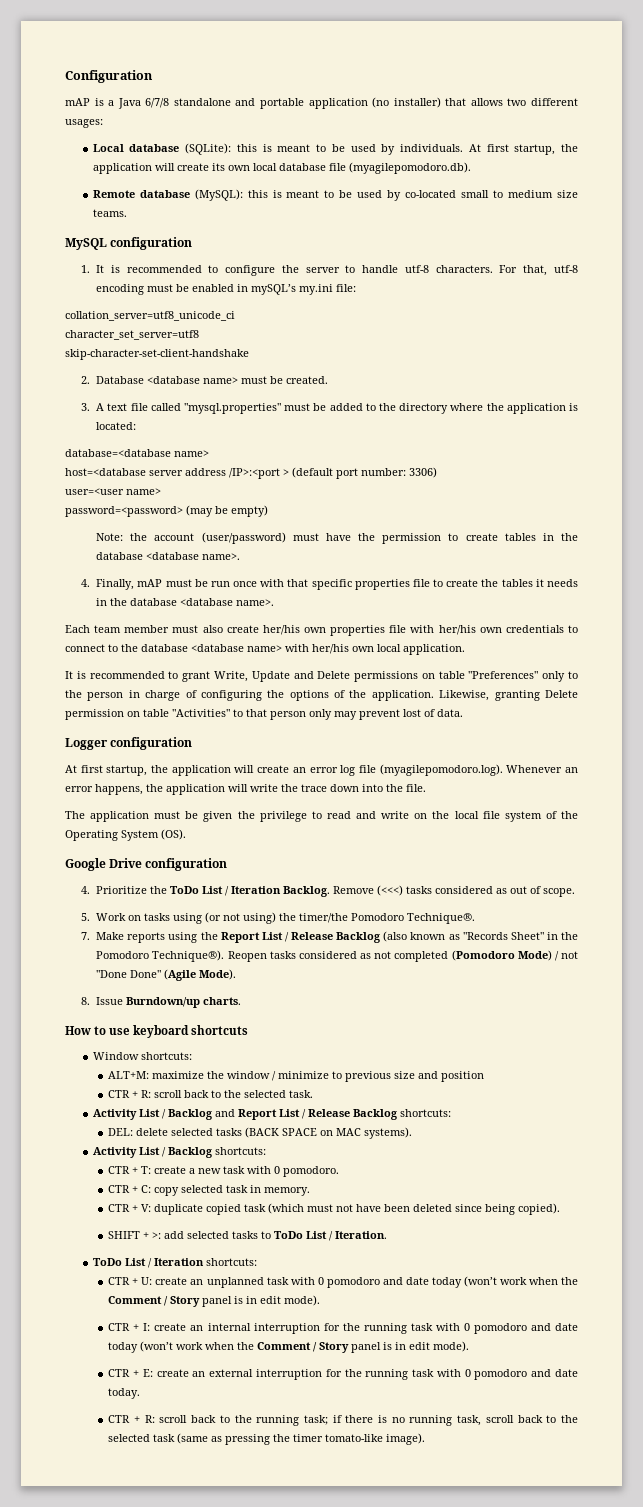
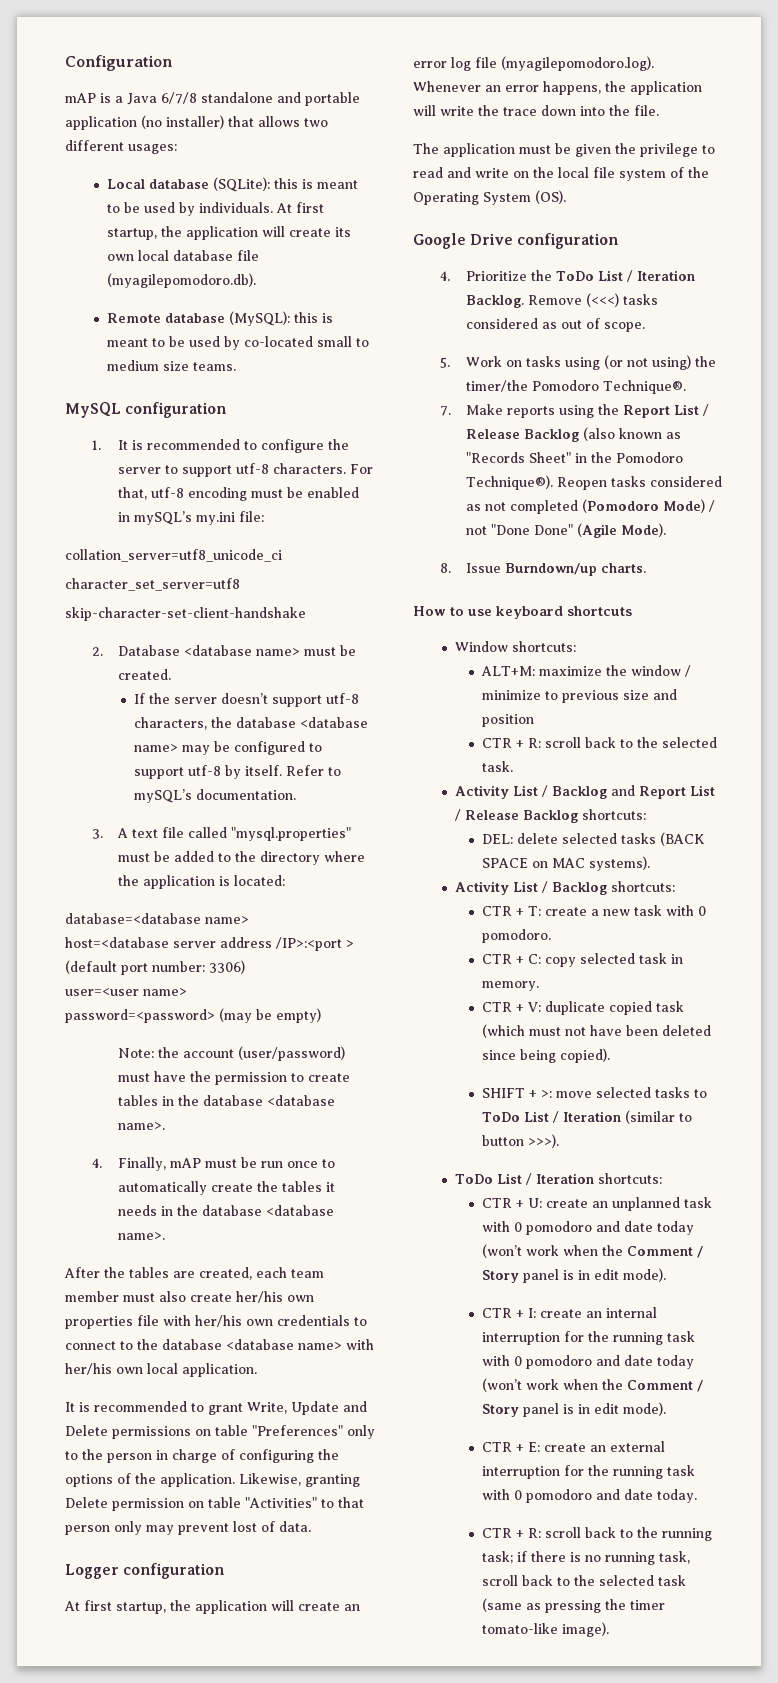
[362,265,399,273] handle -> [182,465,233,477] support
(329, 380) none -> [133,693,359,707] [133,717,368,730] [133,741,322,755] [133,765,341,779] [133,789,296,803] // If the server doesn’t support utf-8 characters, the database <database name> may be configured to support utf-8 by itself. Refer to mySQL’s documentation.
[260,579,444,590] with that specific properties file to -> [322,1159,336,1168] [118,1181,208,1195] to automatically
[65,625,90,633] Each -> [64,1267,287,1280] After the tables are created, each
[164,1231,185,1239] add -> [555,1091,592,1098] move
[335,1231,388,1239] Iteration. -> [562,1110,692,1124] [481,1134,559,1148] Iteration (similar to button >>>).

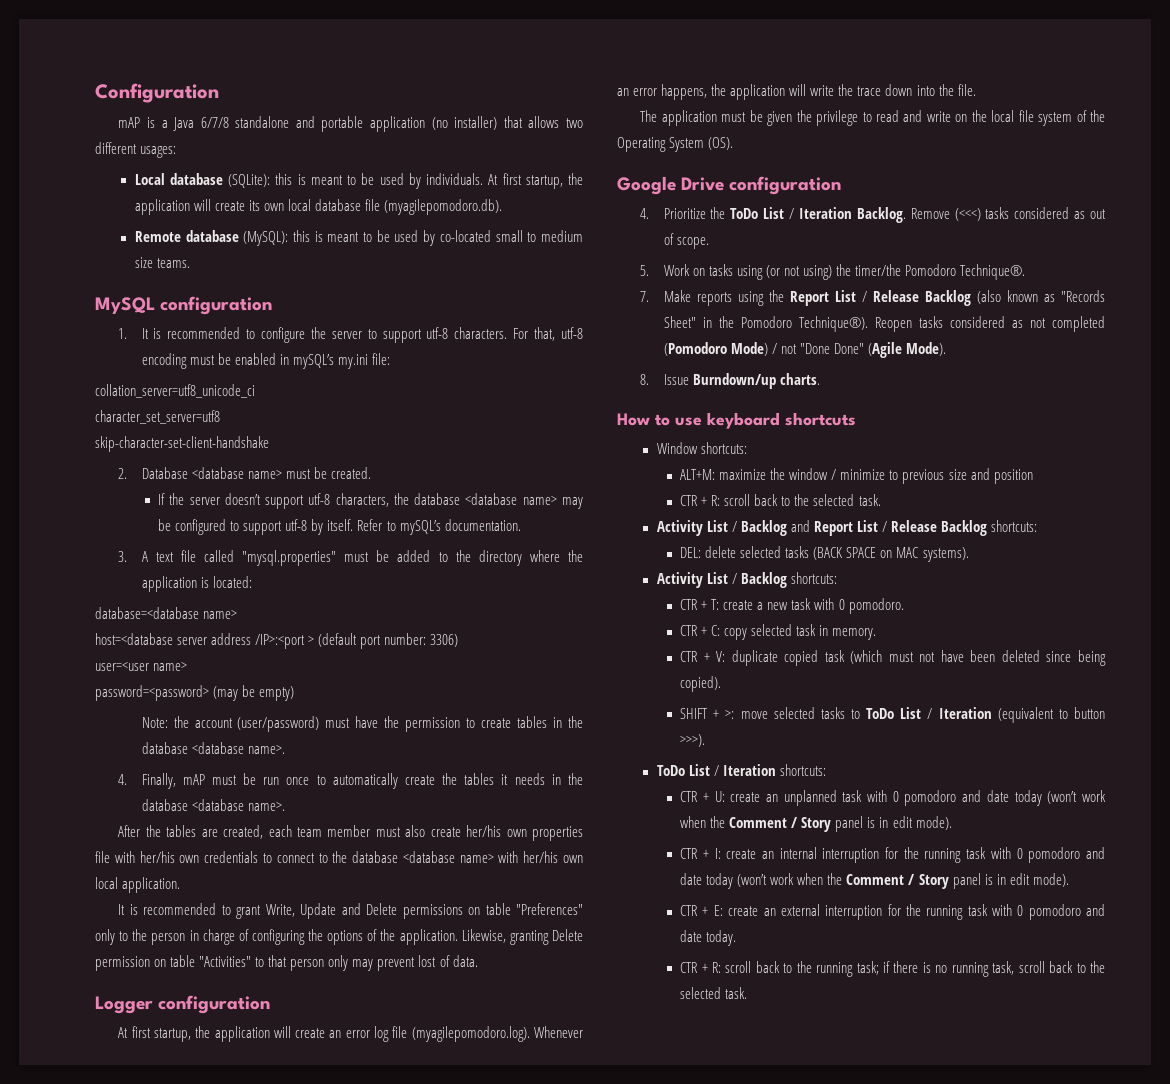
[624,1110,675,1124] (similar -> [997,707,1054,723] (equivalent
[657,1575,686,1586] [481,1598,665,1613] [481,1622,609,1637] task (same as pressing the timer tomato-like image). -> [725,987,748,999] task.

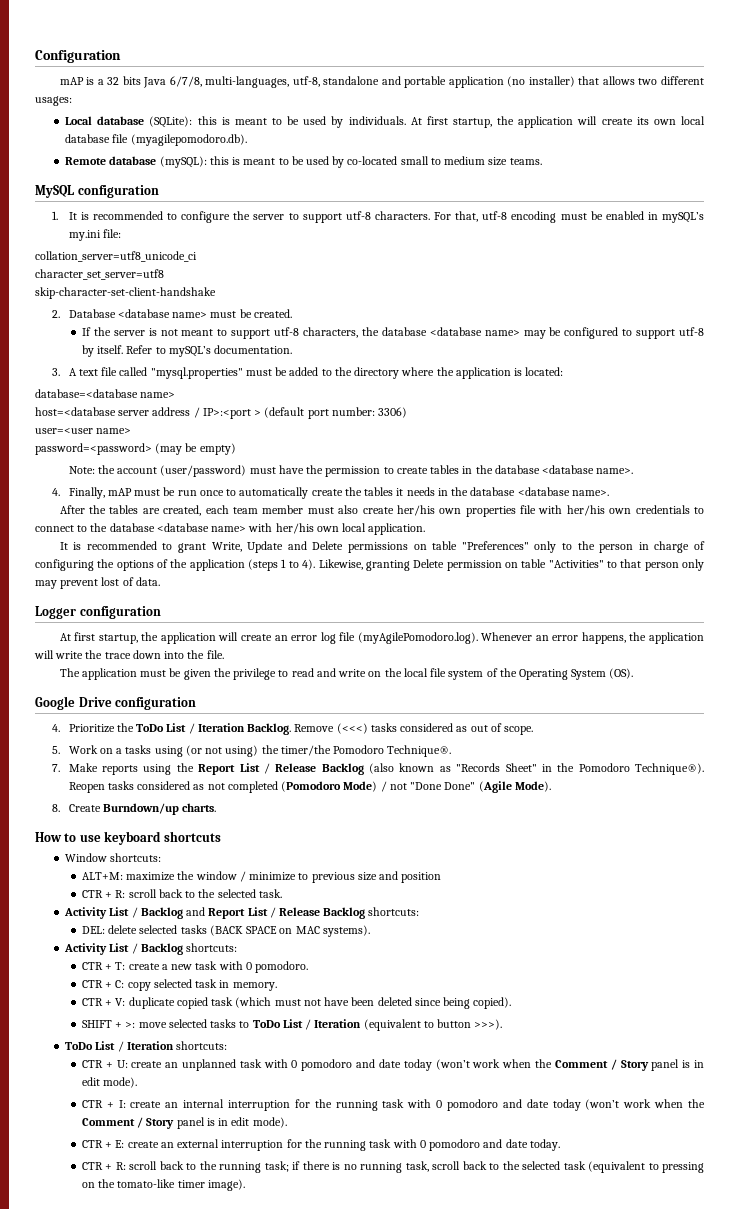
[173,117,229,131] Java 6/7/8 -> [107,76,320,88] 32 bits Java 6/7/8, multi-languages, utf-8,
[243,231,289,246] (MySQL): -> [159,156,207,168] (mySQL):
[224,493,261,505] doesn’t -> [148,328,228,336] is not meant to
[255,634,306,649] /IP>:<port -> [193,407,251,419] / IP>:<port
[399,929,458,945] application. -> [189,559,316,571] application (steps 1 to 4).
[411,1026,530,1042] (myagilepomodoro.log). -> [357,632,478,644] (myAgilePomodoro.log).
(705, 272) none -> [116,748,123,754] a
[663,374,689,385] Issue -> [68,804,101,812] Create
[725,987,748,999] task. -> [563,1161,704,1173] [81,1179,245,1191] task (equivalent to pressing on the tomato-like timer image).

